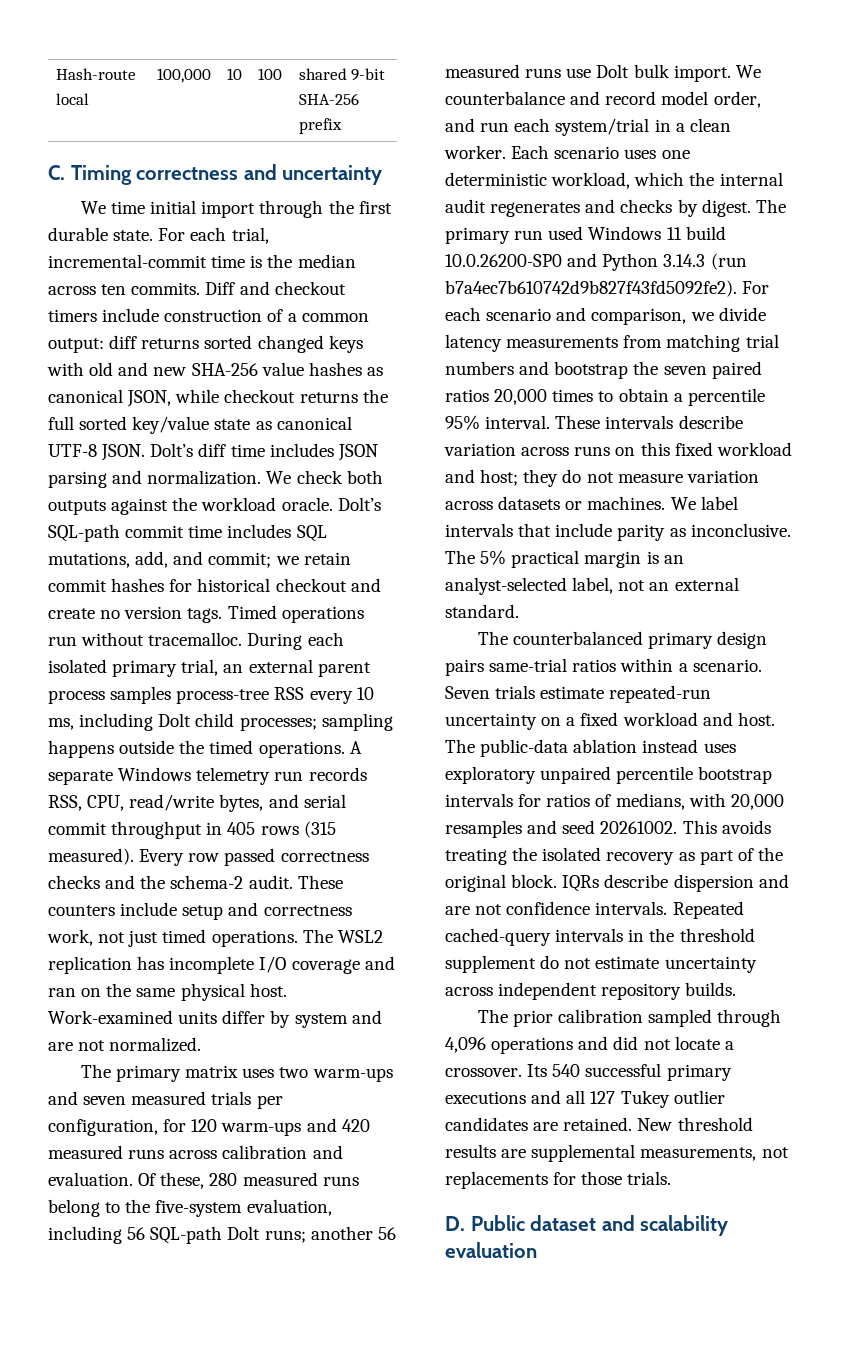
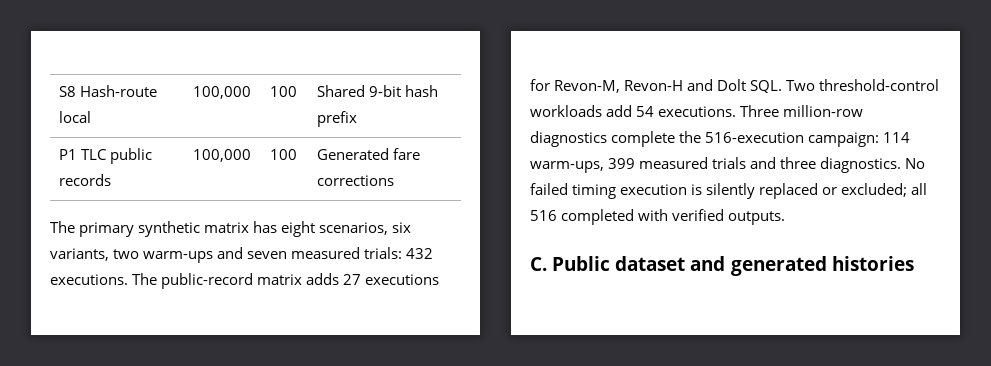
(55, 74) none -> [59,86,77,97] S8
[226,68,242,80] [257,68,282,80] [298,68,386,81] [298,93,359,105] [298,118,342,134] [48,164,383,185] [80,200,392,218] [48,227,269,244] [48,254,356,268] [48,281,346,295] [48,308,369,322] [48,335,363,353] [47,362,383,376] [48,389,388,407] [48,416,352,434] [48,443,378,461] [48,470,383,488] [48,497,381,515] [48,524,327,542] [48,551,351,568] [48,578,381,592] [48,605,364,623] [48,632,344,650] [48,659,371,677] [48,686,374,704] [48,713,393,731] [48,740,362,758] [48,767,367,785] [48,794,346,812] [48,821,336,839] [48,848,369,866] [48,875,343,889] [48,902,352,920] [47,929,383,947] [48,956,395,974] [48,983,287,1001] [48,1010,382,1028] [48,1037,202,1052] [80,1064,275,1082] 10 | 100 | shared 9-bit SHA-256 prefix // C. Timing correctness and uncertainty // We time initial import through the first durable state. For each trial, incremental-commit time is the median across ten commits. Diff and checkout timers include construction of a common output: diff returns sorted changed keys with old and new SHA-256 value hashes as canonical JSON, while checkout returns the full sorted key/value state as canonical UTF-8 JSON. Dolt’s diff time includes JSON parsing and normalization. We check both outputs against the workload oracle. Dolt’s SQL-path commit time includes SQL mutations, add, and commit; we retain commit hashes for historical checkout and create no version tags. Timed operations run without tracemalloc. During each isolated primary trial, an external parent process samples process-tree RSS every 10 ms, including Dolt child processes; sampling happens outside the timed operations. A separate Windows telemetry run records RSS, CPU, read/write bytes, and serial commit throughput in 405 rows (315 measured). Every row passed correctness checks and the schema-2 audit. These counters include setup and correctness work, not just timed operations. The WSL2 replication has incomplete I/O coverage and ran on the same physical host. Work-examined units differ by system and are not normalized. // The primary matrix uses -> [270,86,298,97] [317,85,439,97] [317,111,358,127] [59,148,153,164] [59,174,112,186] [193,149,252,162] [270,149,298,160] [317,148,421,160] [317,175,395,186] [50,221,412,237] [50,248,109,261] 100 | Shared 9-bit hash prefix // P1 TLC public records | 100,000 | 100 | Generated fare corrections // The primary synthetic matrix has eight scenarios, six variants,
[211,1091,283,1109] [48,1118,370,1136] [48,1145,343,1159] [48,1172,359,1189] [48,1199,332,1217] [48,1226,396,1244] [445,64,761,82] [445,91,761,108] [445,118,731,136] [444,145,690,159] [445,172,783,189] [445,199,786,217] [445,226,726,244] [445,253,747,271] [445,280,770,297] [445,307,766,325] [445,334,779,352] [445,361,762,379] [445,388,765,406] [445,415,743,430] [444,442,792,456] [445,469,759,487] [445,496,738,510] [445,523,791,541] [445,550,684,568] [445,577,739,595] [445,604,519,618] [477,631,768,649] [445,658,762,676] [445,685,712,703] [445,712,775,730] [445,739,736,757] [445,766,773,784] [445,793,784,810] [445,820,771,838] [445,847,783,865] [445,874,789,892] [445,901,744,919] [445,928,755,946] [445,955,757,973] [445,982,737,1000] [477,1009,782,1027] [445,1036,734,1054] [445,1063,732,1081] [445,1090,725,1108] [445,1117,753,1131] [445,1144,789,1162] [445,1171,672,1189] [445,1216,465,1231] trials per configuration, for 120 warm-ups and 420 measured runs across calibration and evaluation. Of these, 280 measured runs belong to the five-system evaluation, including 56 SQL-path Dolt runs; another 56 measured runs use Dolt bulk import. We counterbalance and record model order, and run each system/trial in a clean worker. Each scenario uses one deterministic workload, which the internal audit regenerates and checks by digest. The primary run used Windows 11 build 10.0.26200-SP0 and Python 3.14.3 (run b7a4ec7b610742d9b827f43fd5092fe2). For each scenario and comparison, we divide latency measurements from matching trial numbers and bootstrap the seven paired ratios 20,000 times to obtain a percentile 95% interval. These intervals describe variation across runs on this fixed workload and host; they do not measure variation across datasets or machines. We label intervals that include parity as inconclusive. The 5% practical margin is an analyst-selected label, not an external standard. // The counterbalanced primary design pairs same-trial ratios within a scenario. Seven trials estimate repeated-run uncertainty on a fixed workload and host. The public-data ablation instead uses exploratory unpaired percentile bootstrap intervals for ratios of medians, with 20,000 resamples and seed 20261002. This avoids treating the isolated recovery as part of the original block. IQRs describe dispersion and are not confidence intervals. Repeated cached-query intervals in the threshold supplement do not estimate uncertainty across independent repository builds. // The prior calibration sampled through 4,096 operations and did not locate a crossover. Its 540 successful primary executions and all 127 Tukey outlier candidates are retained. New threshold results are supplemental measurements, not replacements for those trials. // D. -> [364,247,434,259] [50,273,440,289] [530,79,940,93] [530,105,864,117] [530,131,911,147] [530,157,926,173] [530,183,928,199] [530,209,786,225] [530,257,547,271] trials: 432 executions. The public-record matrix adds 27 executions for Revon-M, Revon-H and Dolt SQL. Two threshold-control workloads add 54 executions. Three million-row diagnostics complete the 516-execution campaign: 114 warm-ups, 399 measured trials and three diagnostics. No failed timing execution is silently replaced or excluded; all 516 completed with verified outputs. // C.
[640,1215,729,1236] [445,1242,537,1258] scalability evaluation -> [730,256,914,276] generated histories

